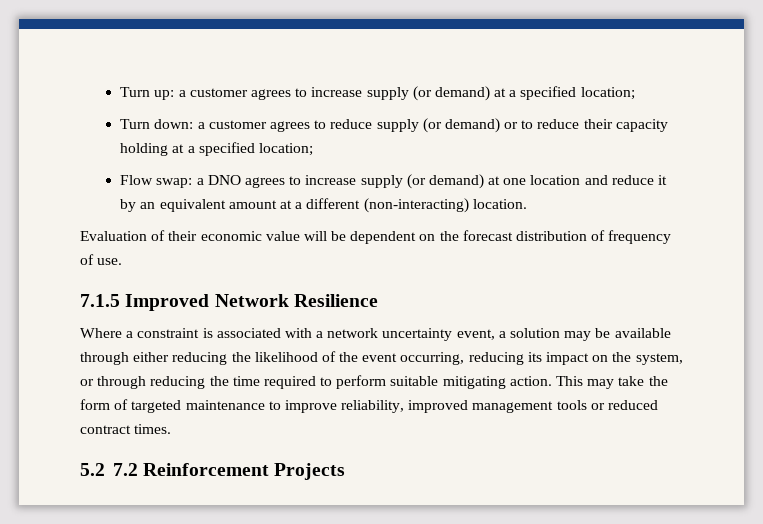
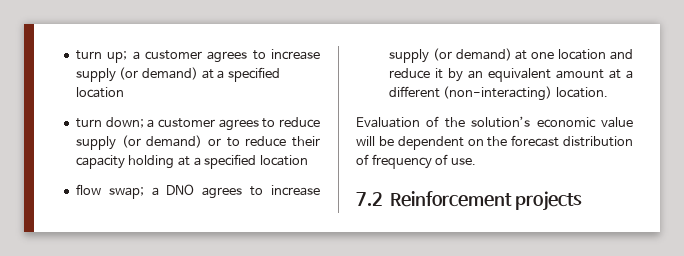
[120,87,175,100] Turn up: -> [75,50,128,63] turn up;
[580,87,635,100] [120,119,194,129] location; // Turn down: -> [75,87,124,98] [75,117,144,128] location // turn down;
[259,143,314,156] [120,175,193,188] location; // Flow swap: -> [259,155,308,166] [75,184,144,199] location // flow swap;
[168,231,198,241] their -> [444,116,531,128] the solution’s
[80,294,378,311] [80,328,671,341] [80,351,683,365] [80,375,668,389] [80,399,659,413] [80,424,172,434] [80,463,346,480] 7.1.5 Improved Network Resilience // Where a constraint is associated with a network uncertainty event, a solution may be available through either reducing the likelihood of the event occurring, reducing its impact on the system, or through reducing the time required to perform suitable mitigating action. This may take the form of targeted maintenance to improve reliability, improved management tools or reduced contract times. // 5.2 7.2 Reinforcement Projects -> [356,191,583,211] 7.2 Reinforcement projects

